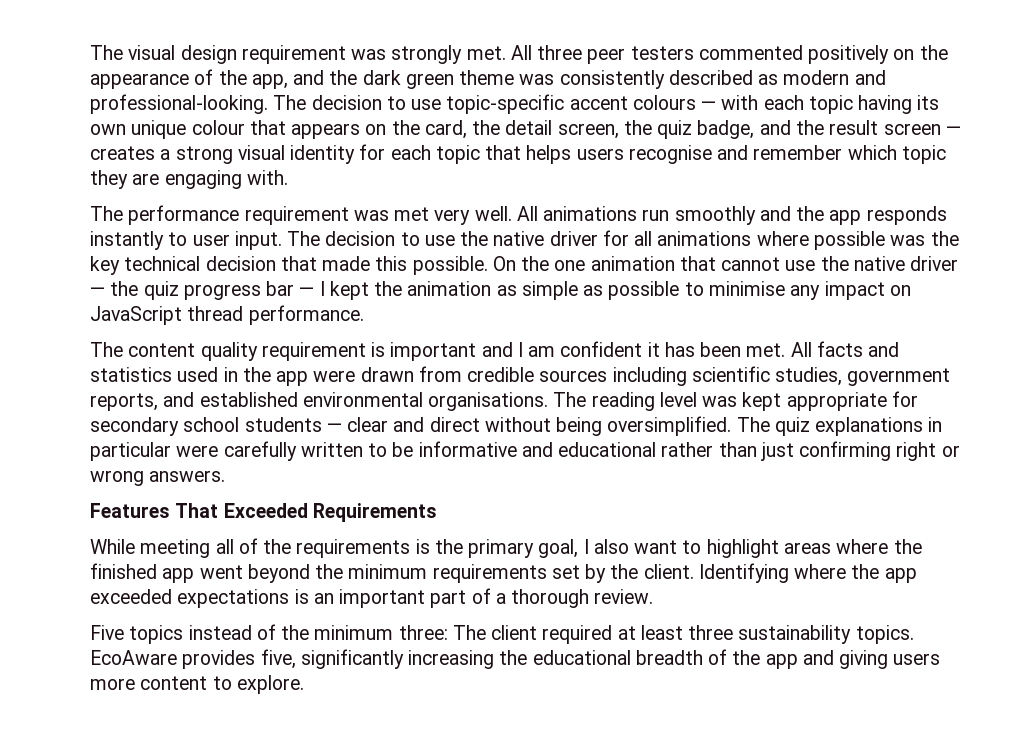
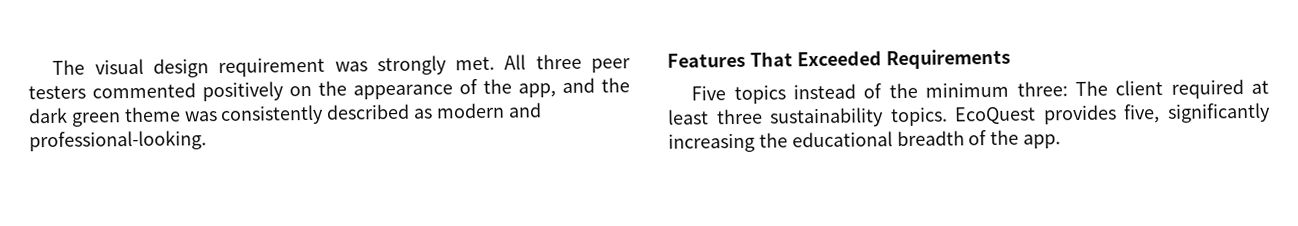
[273,94,940,114] [90,120,961,139] [90,144,946,164] [90,170,288,189] [90,205,947,225] [90,230,959,250] [90,256,959,275] [90,281,911,300] [90,305,364,325] [90,341,900,361] [90,366,951,386] [90,391,918,411] [90,416,943,436] [90,441,960,461] [90,470,226,486] [90,503,437,522] [90,538,922,558] [90,563,917,583] [90,588,654,608] The decision to use topic-specific accent colours — with each topic having its own unique colour that appears on the card, the detail screen, the quiz badge, and the result screen — creates a strong visual identity for each topic that helps users recognise and remember which topic they are engaging with. // The performance requirement was met very well. All animations run smoothly and the app responds instantly to user input. The decision to use the native driver for all animations where possible was the key technical decision that made this possible. On the one animation that cannot use the native driver — the quiz progress bar — I kept the animation as simple as possible to minimise any impact on JavaScript thread performance. // The content quality requirement is important and I am confident it has been met. All facts and statistics used in the app were drawn from credible sources including scientific studies, government reports, and established environmental organisations. The reading level was kept appropriate for secondary school students — clear and direct without being oversimplified. The quiz explanations in particular were carefully written to be informative and educational rather than just confirming right or wrong answers. // Features That Exceeded Requirements // While meeting all of the requirements is the primary goal, I also want to highlight areas where the finished app went beyond the minimum requirements set by the client. Identifying where the app exceeded expectations is an important part of a thorough review. -> [667,48,1011,70] // Features That Exceeded Requirements
[90,650,177,665] EcoAware -> [954,106,1037,125] EcoQuest
[765,650,941,669] [90,675,304,694] app and giving users more content to explore. -> [1023,134,1062,149] app.

